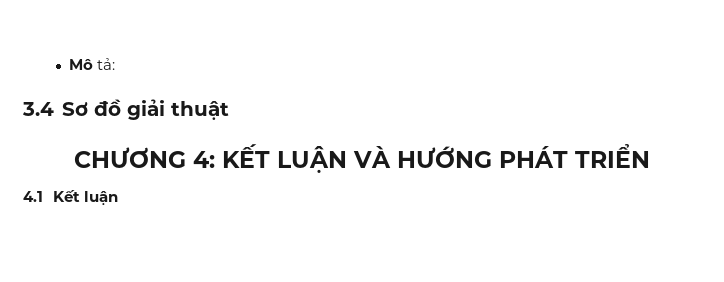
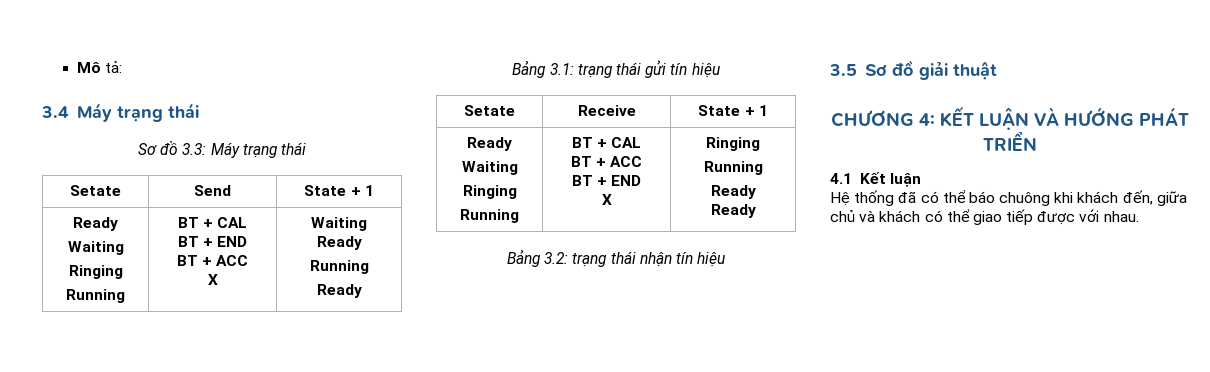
(54, 109) none -> [76,103,199,122] [138,141,306,158] [70,185,121,196] [194,185,232,196] [304,185,374,196] [73,217,118,231] [67,241,124,255] [68,265,123,279] [66,289,125,303] [177,217,248,228] [177,236,248,247] [176,255,249,266] [207,274,218,285] [311,217,367,231] [316,236,362,250] [309,260,369,274] [316,284,362,298] [512,60,720,78] [464,105,515,116] [577,105,636,116] [698,105,768,116] [467,137,512,151] [461,161,518,175] [462,185,517,199] [460,209,519,223] [571,137,642,148] [570,156,643,167] [571,175,642,186] [601,194,612,205] [706,137,760,151] [703,161,763,175] [710,185,756,199] [710,204,756,218] [506,249,726,267] [829,64,857,76] Máy trạng thái // Sơ đồ 3.3: Máy trạng thái // Setate | Send | State + 1 // Ready // Waiting // Ringing // Running | BT + CAL // BT + END // BT + ACC // X | Waiting // Ready // Running // Ready // Bảng 3.1: trạng thái gửi tín hiệu // Setate | Receive | State + 1 // Ready // Waiting // Ringing // Running | BT + CAL // BT + ACC // BT + END // X | Ringing // Running // Ready // Ready // Bảng 3.2: trạng thái nhận tín hiệu // 3.5
(118, 198) none -> [830,190,1187,206] [830,209,1139,225] // Hệ thống đã có thể báo chuông khi khách đến, giữa chủ và khách có thể giao tiếp được với nhau.

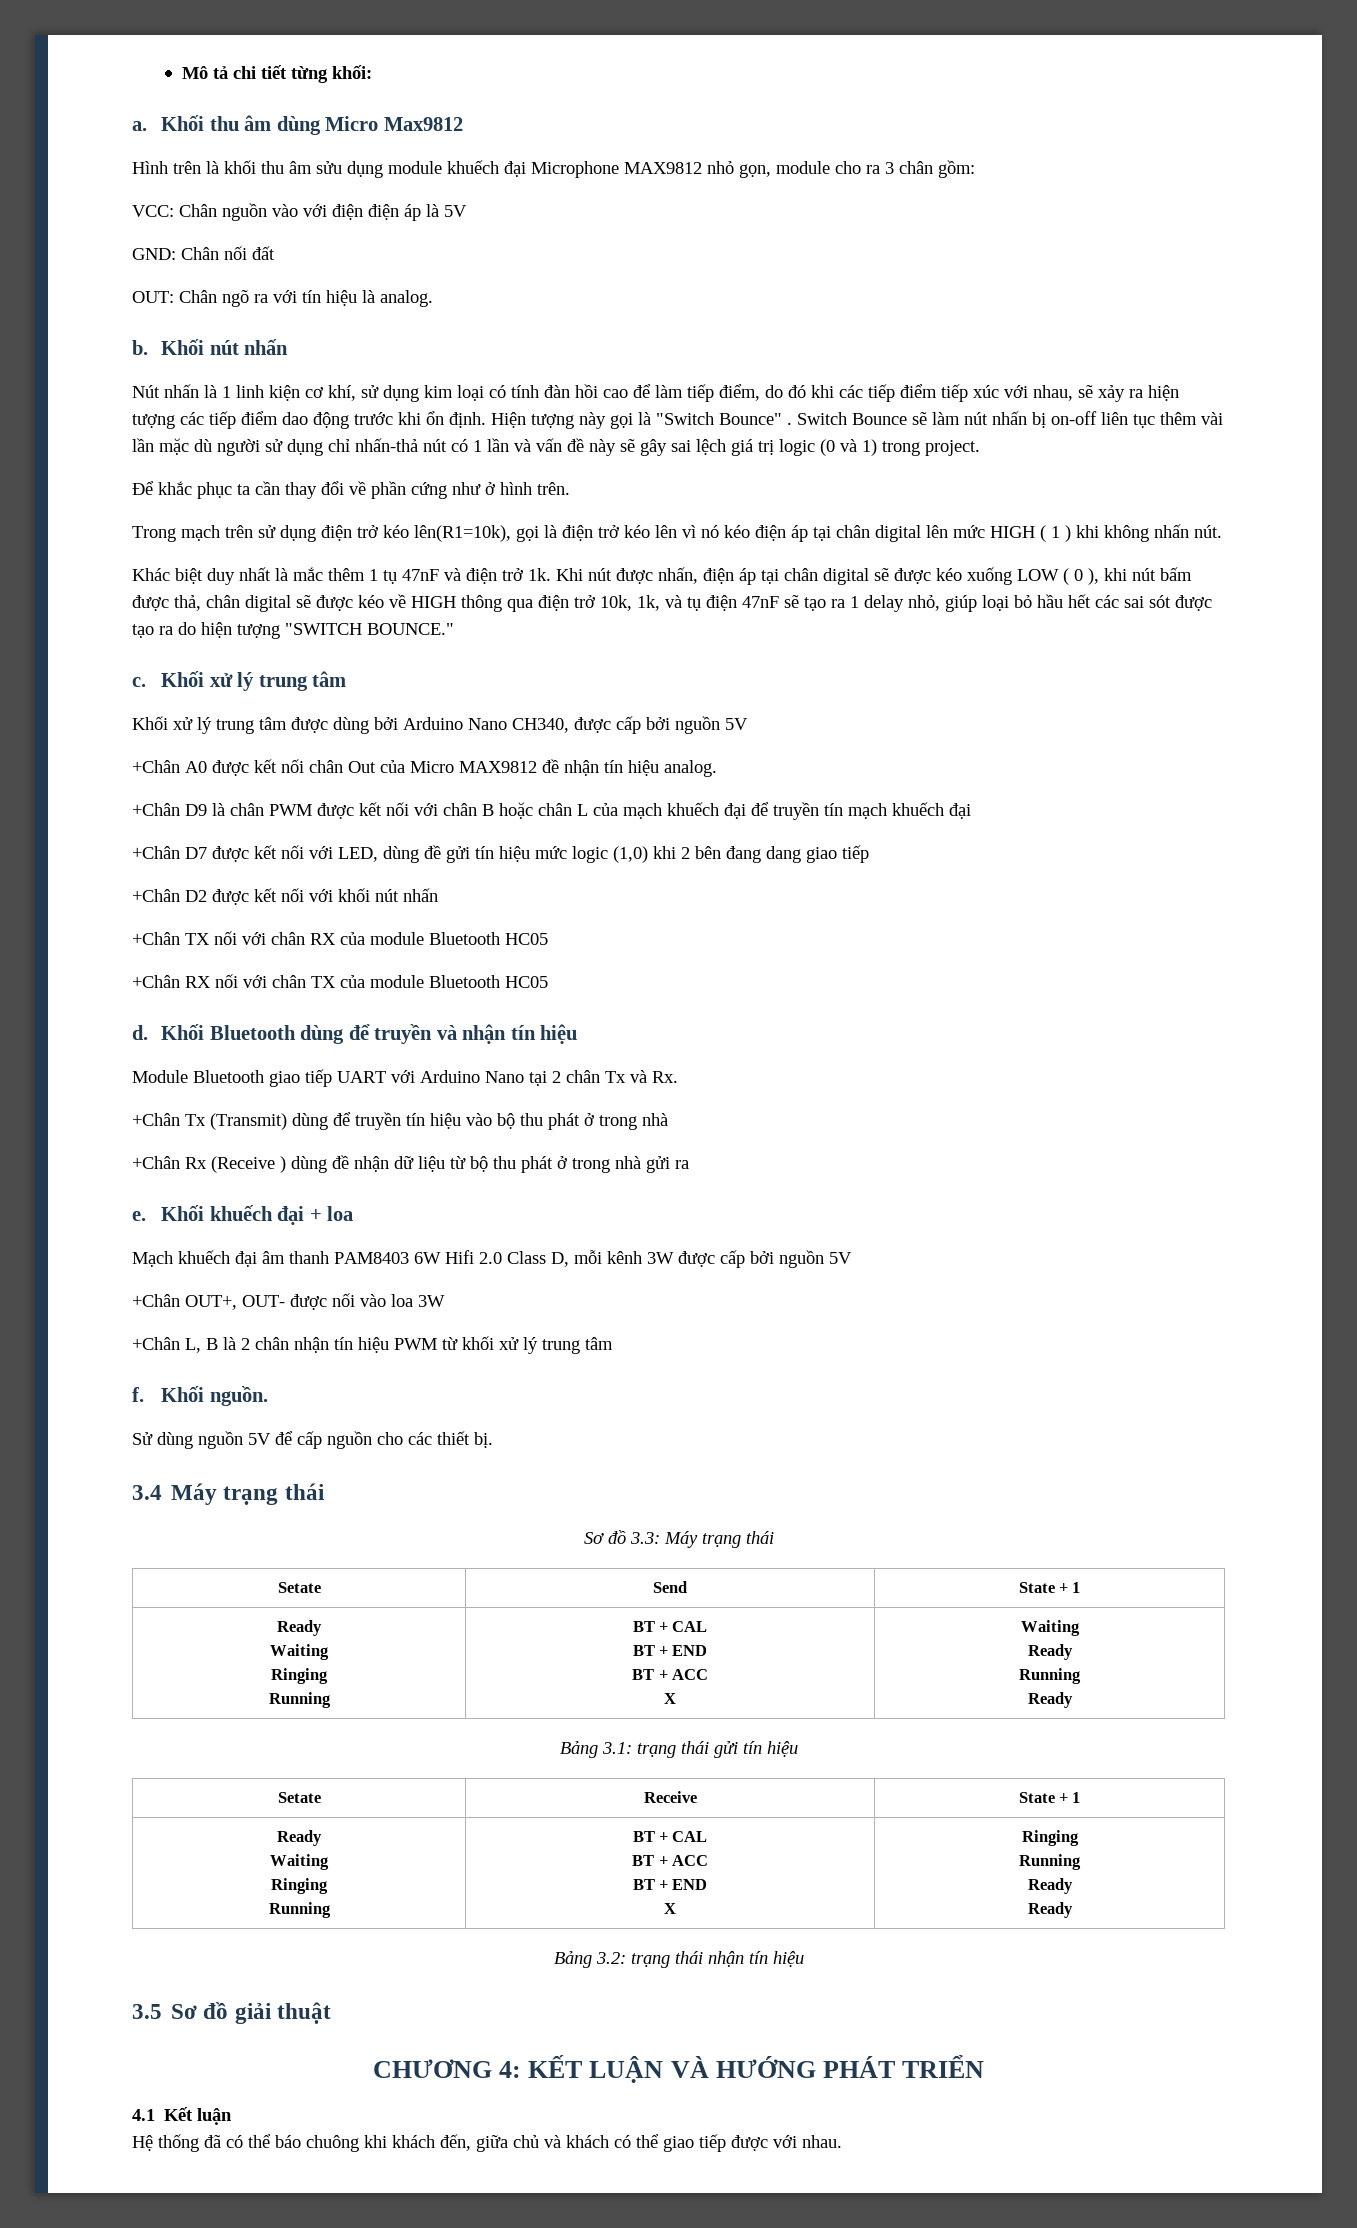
[105,61,123,73] tả: -> [212,65,372,83] [132,115,463,135] [132,160,975,178] [132,203,467,221] [132,246,275,260] [132,290,433,307] [132,339,289,355] [132,384,1179,402] [132,411,1223,429] [132,438,980,456] [132,481,570,499] [132,524,1222,542] [132,567,1192,585] [132,594,1212,612] [132,622,454,639] [132,671,347,691] [132,716,748,734] [132,759,717,777] [132,802,971,820] [132,845,869,863] [132,888,438,905] [132,931,548,945] [132,974,548,988] [132,1024,578,1044] [132,1069,678,1087] [132,1112,668,1130] [132,1155,689,1173] [132,1205,354,1225] [132,1250,852,1268] [132,1293,445,1310] [132,1336,613,1354] [132,1386,268,1406] [132,1431,493,1449] tả chi tiết từng khối: // a. Khối thu âm dùng Micro Max9812 // Hình trên là khối thu âm sửu dụng module khuếch đại Microphone MAX9812 nhỏ gọn, module cho ra 3 chân gồm: // VCC: Chân nguồn vào với điện điện áp là 5V // GND: Chân nối đất // OUT: Chân ngõ ra với tín hiệu là analog. // b. Khối nút nhấn // Nút nhấn là 1 linh kiện cơ khí, sử dụng kim loại có tính đàn hồi cao để làm tiếp điểm, do đó khi các tiếp điểm tiếp xúc với nhau, sẽ xảy ra hiện tượng các tiếp điểm dao động trước khi ổn định. Hiện tượng này gọi là "Switch Bounce" . Switch Bounce sẽ làm nút nhấn bị on-off liên tục thêm vài lần mặc dù người sử dụng chỉ nhấn-thả nút có 1 lần và vấn đề này sẽ gây sai lệch giá trị logic (0 và 1) trong project. // Để khắc phục ta cần thay đổi về phần cứng như ở hình trên. // Trong mạch trên sử dụng điện trở kéo lên(R1=10k), gọi là điện trở kéo lên vì nó kéo điện áp tại chân digital lên mức HIGH ( 1 ) khi không nhấn nút. // Khác biệt duy nhất là mắc thêm 1 tụ 47nF và điện trở 1k. Khi nút được nhấn, điện áp tại chân digital sẽ được kéo xuống LOW ( 0 ), khi nút bấm được thả, chân digital sẽ được kéo về HIGH thông qua điện trở 10k, 1k, và tụ điện 47nF sẽ tạo ra 1 delay nhỏ, giúp loại bỏ hầu hết các sai sót được tạo ra do hiện tượng "SWITCH BOUNCE." // c. Khối xử lý trung tâm // Khối xử lý trung tâm được dùng bởi Arduino Nano CH340, được cấp bởi nguồn 5V // +Chân A0 được kết nối chân Out của Micro MAX9812 đề nhận tín hiệu analog. // +Chân D9 là chân PWM được kết nối với chân B hoặc chân L của mạch khuếch đại để truyền tín mạch khuếch đại // +Chân D7 được kết nối với LED, dùng đề gửi tín hiệu mức logic (1,0) khi 2 bên đang dang giao tiếp // +Chân D2 được kết nối với khối nút nhấn // +Chân TX nối với chân RX của module Bluetooth HC05 // +Chân RX nối với chân TX của module Bluetooth HC05 // d. Khối Bluetooth dùng để truyền và nhận tín hiệu // Module Bluetooth giao tiếp UART với Arduino Nano tại 2 chân Tx và Rx. // +Chân Tx (Transmit) dùng để truyền tín hiệu vào bộ thu phát ở trong nhà // +Chân Rx (Receive ) dùng đề nhận dữ liệu từ bộ thu phát ở trong nhà gửi ra // e. Khối khuếch đại + loa // Mạch khuếch đại âm thanh PAM8403 6W Hifi 2.0 Class D, mỗi kênh 3W được cấp bởi nguồn 5V // +Chân OUT+, OUT- được nối vào loa 3W // +Chân L, B là 2 chân nhận tín hiệu PWM từ khối xử lý trung tâm // f. Khối nguồn. // Sử dùng nguồn 5V để cấp nguồn cho các thiết bị.

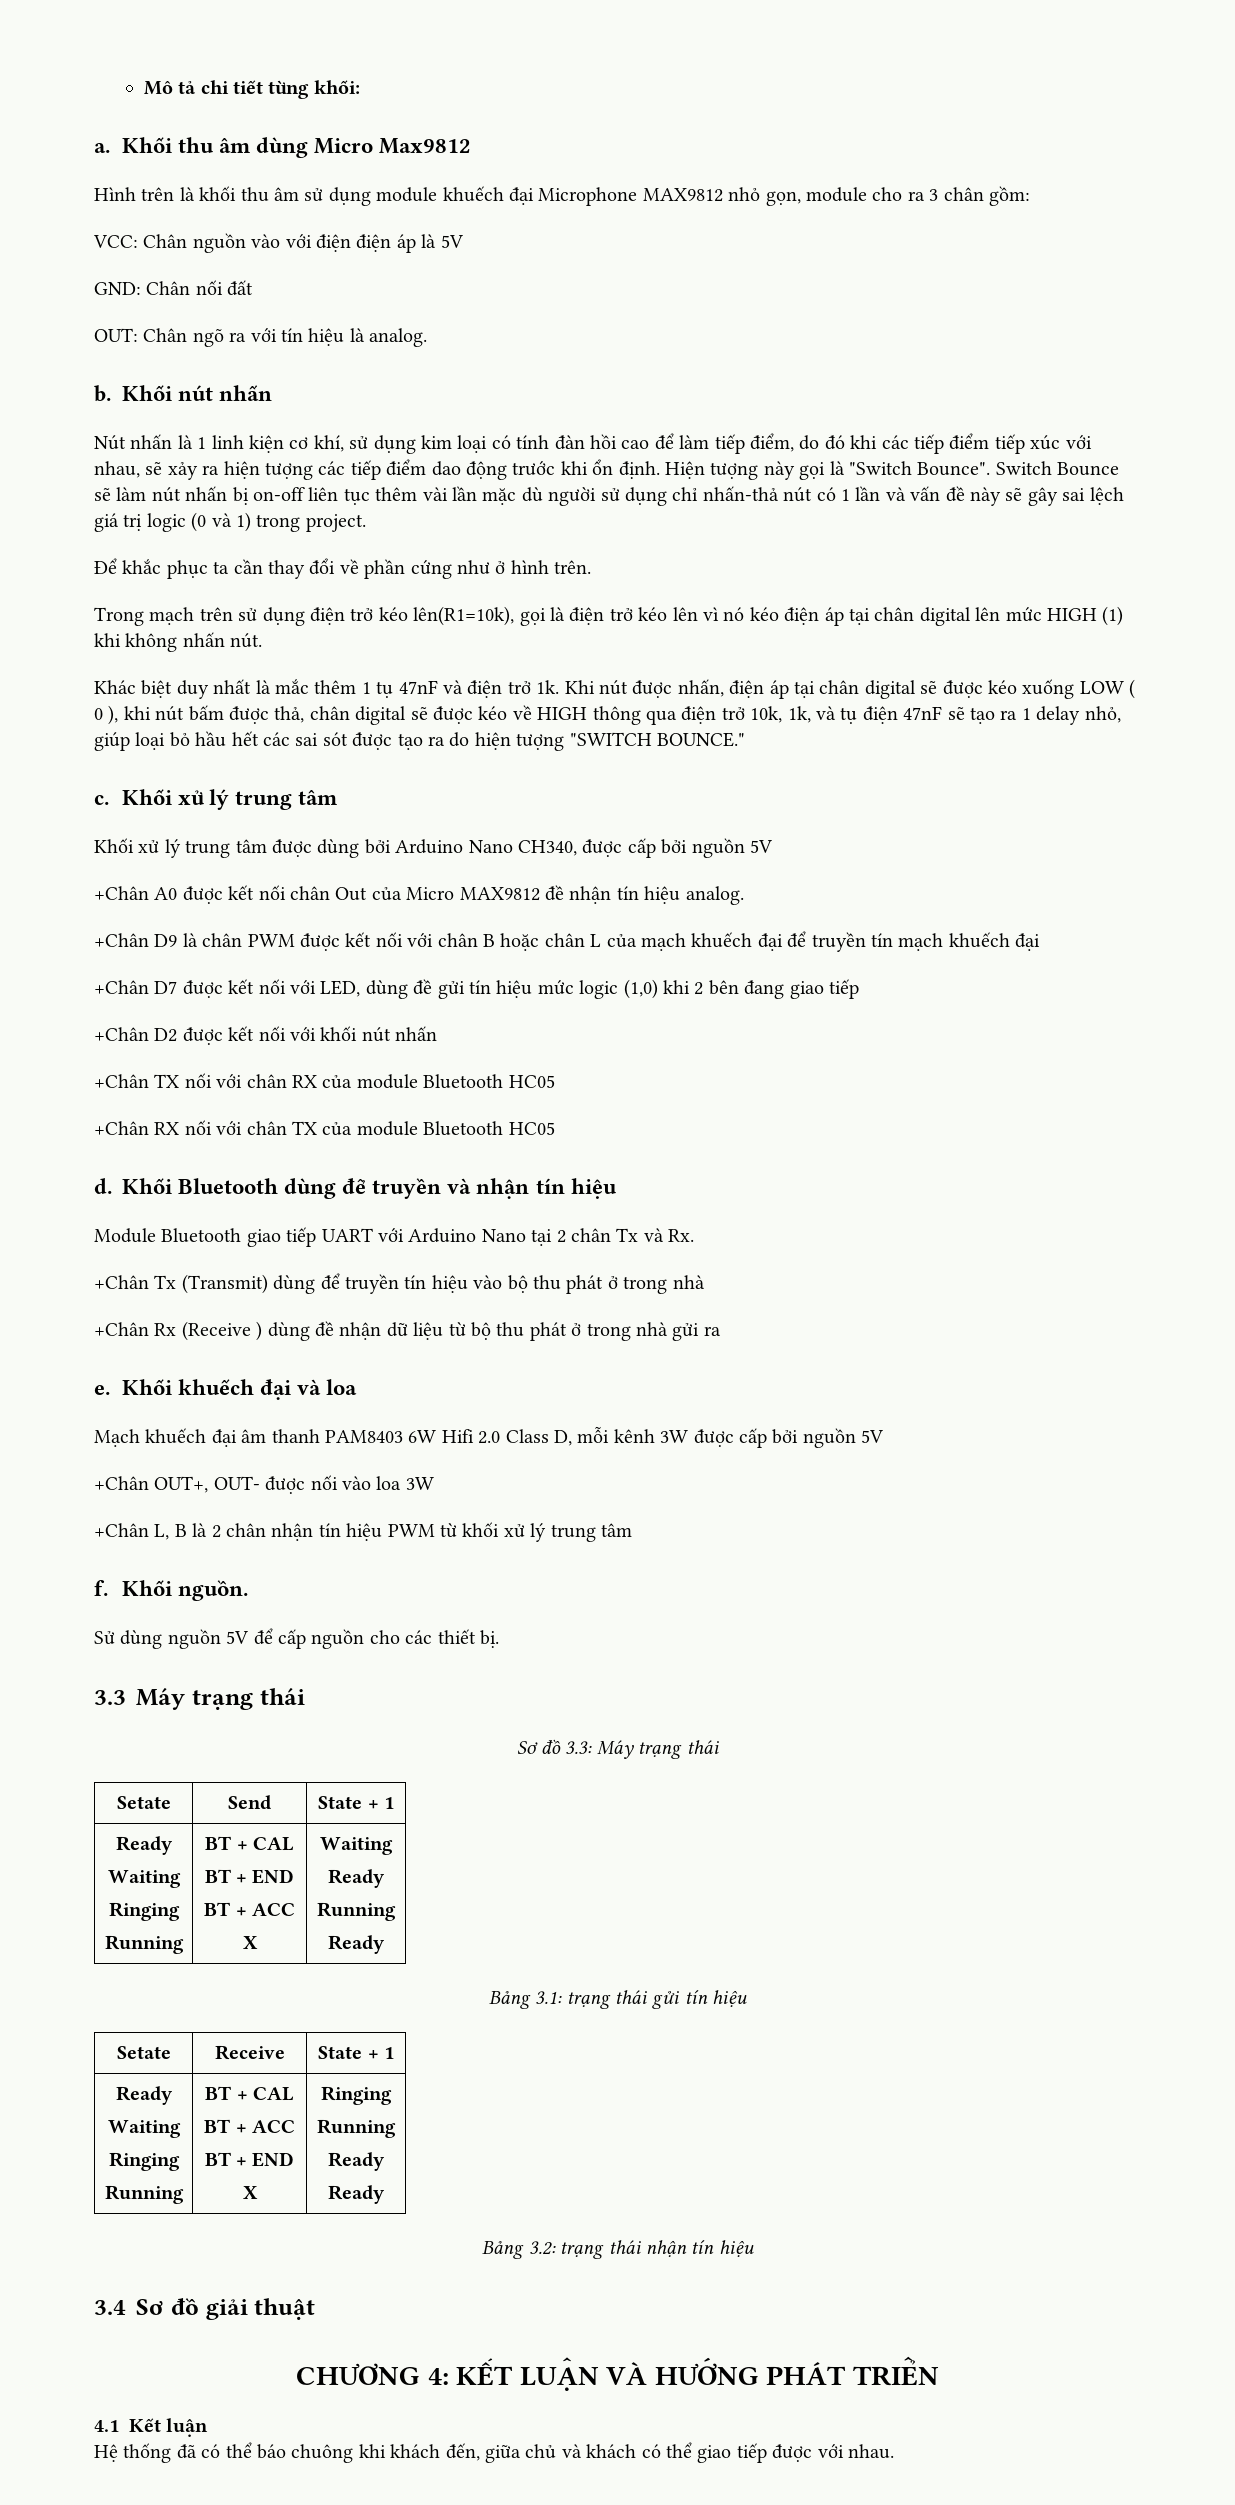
[316,161,342,174] sửu -> [304,188,324,202] sử
[719,413,792,425] Bounce" . -> [917,462,991,476] Bounce".
[1040,525,1071,542] ( 1 ) -> [1102,606,1124,626] (1)
[766,846,801,863] dang -> (785, 989) none
[309,1209,322,1221] + -> [296,1379,321,1395] và
[132,1485,162,1500] 3.4 -> [94,1690,126,1705] 3.3
[132,2004,162,2019] 3.5 -> [94,2300,126,2315] 3.4

